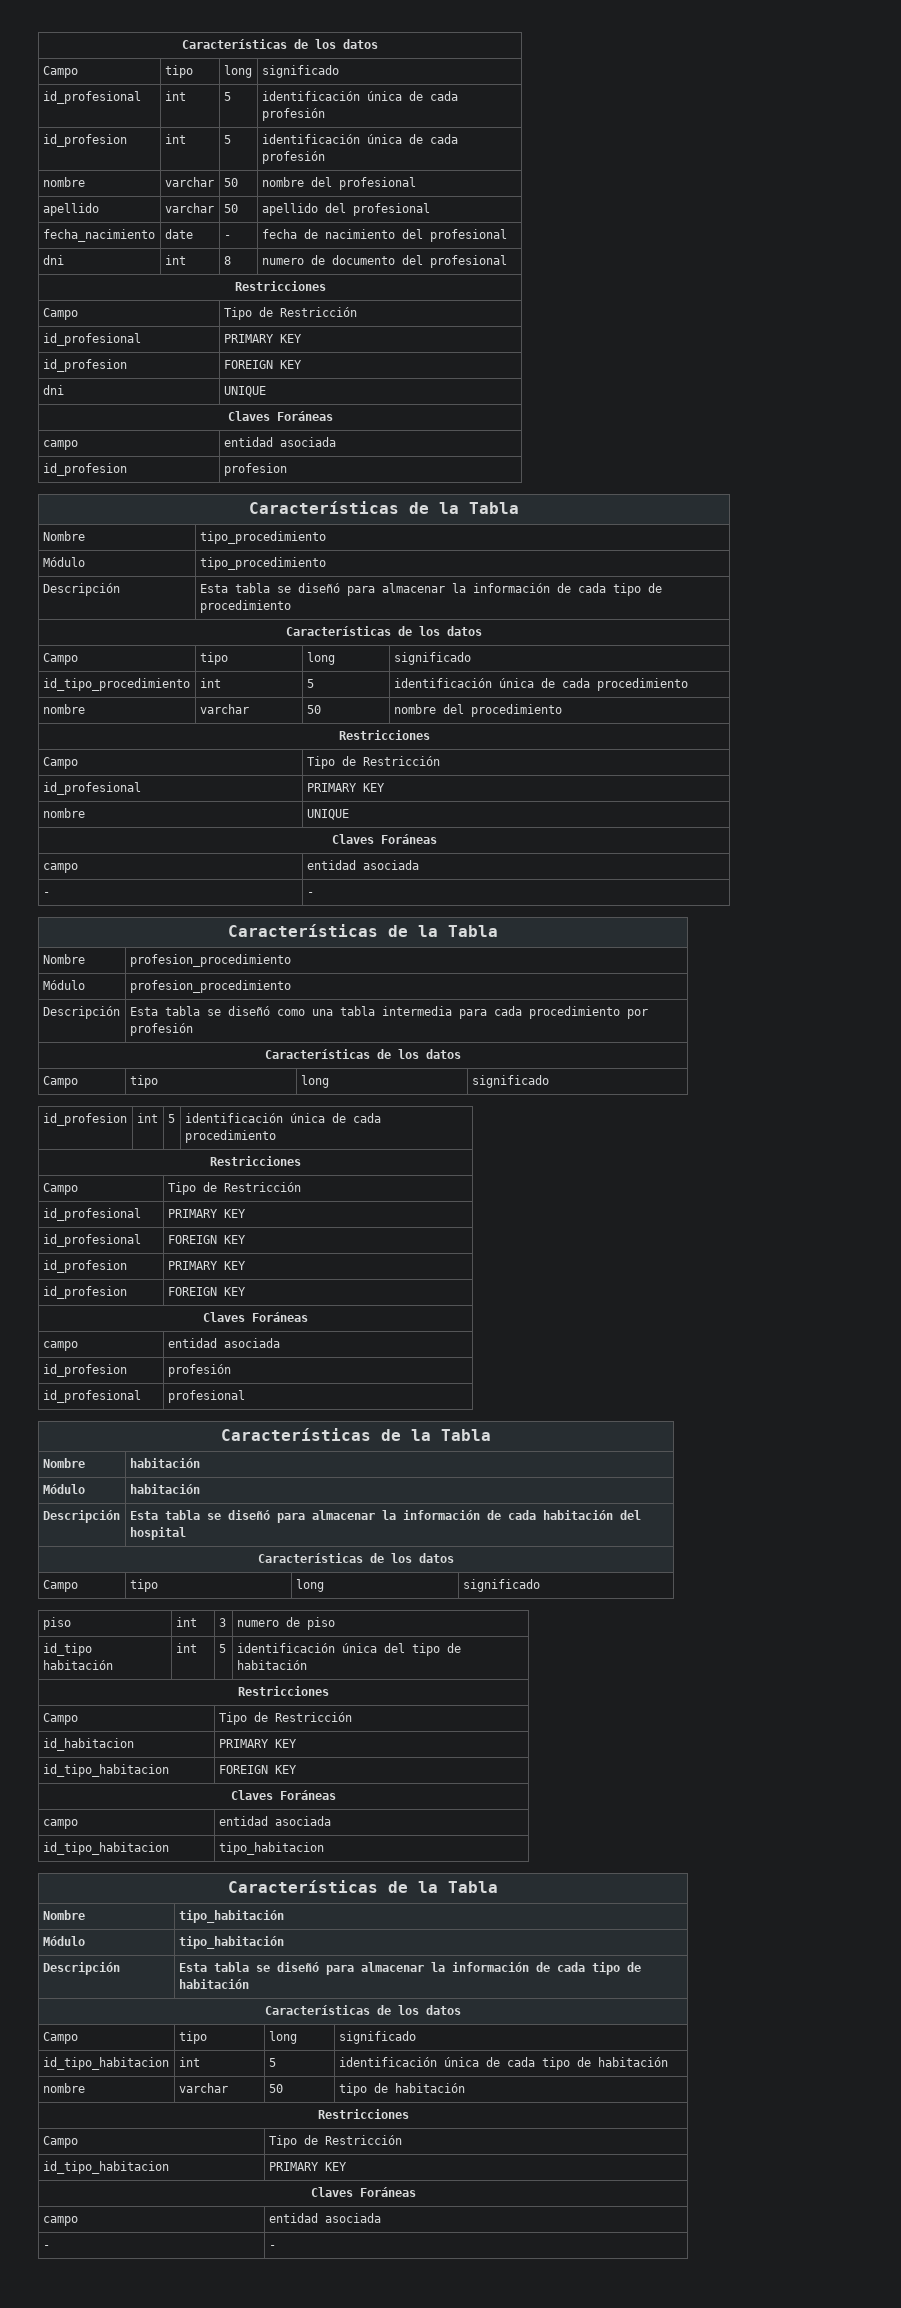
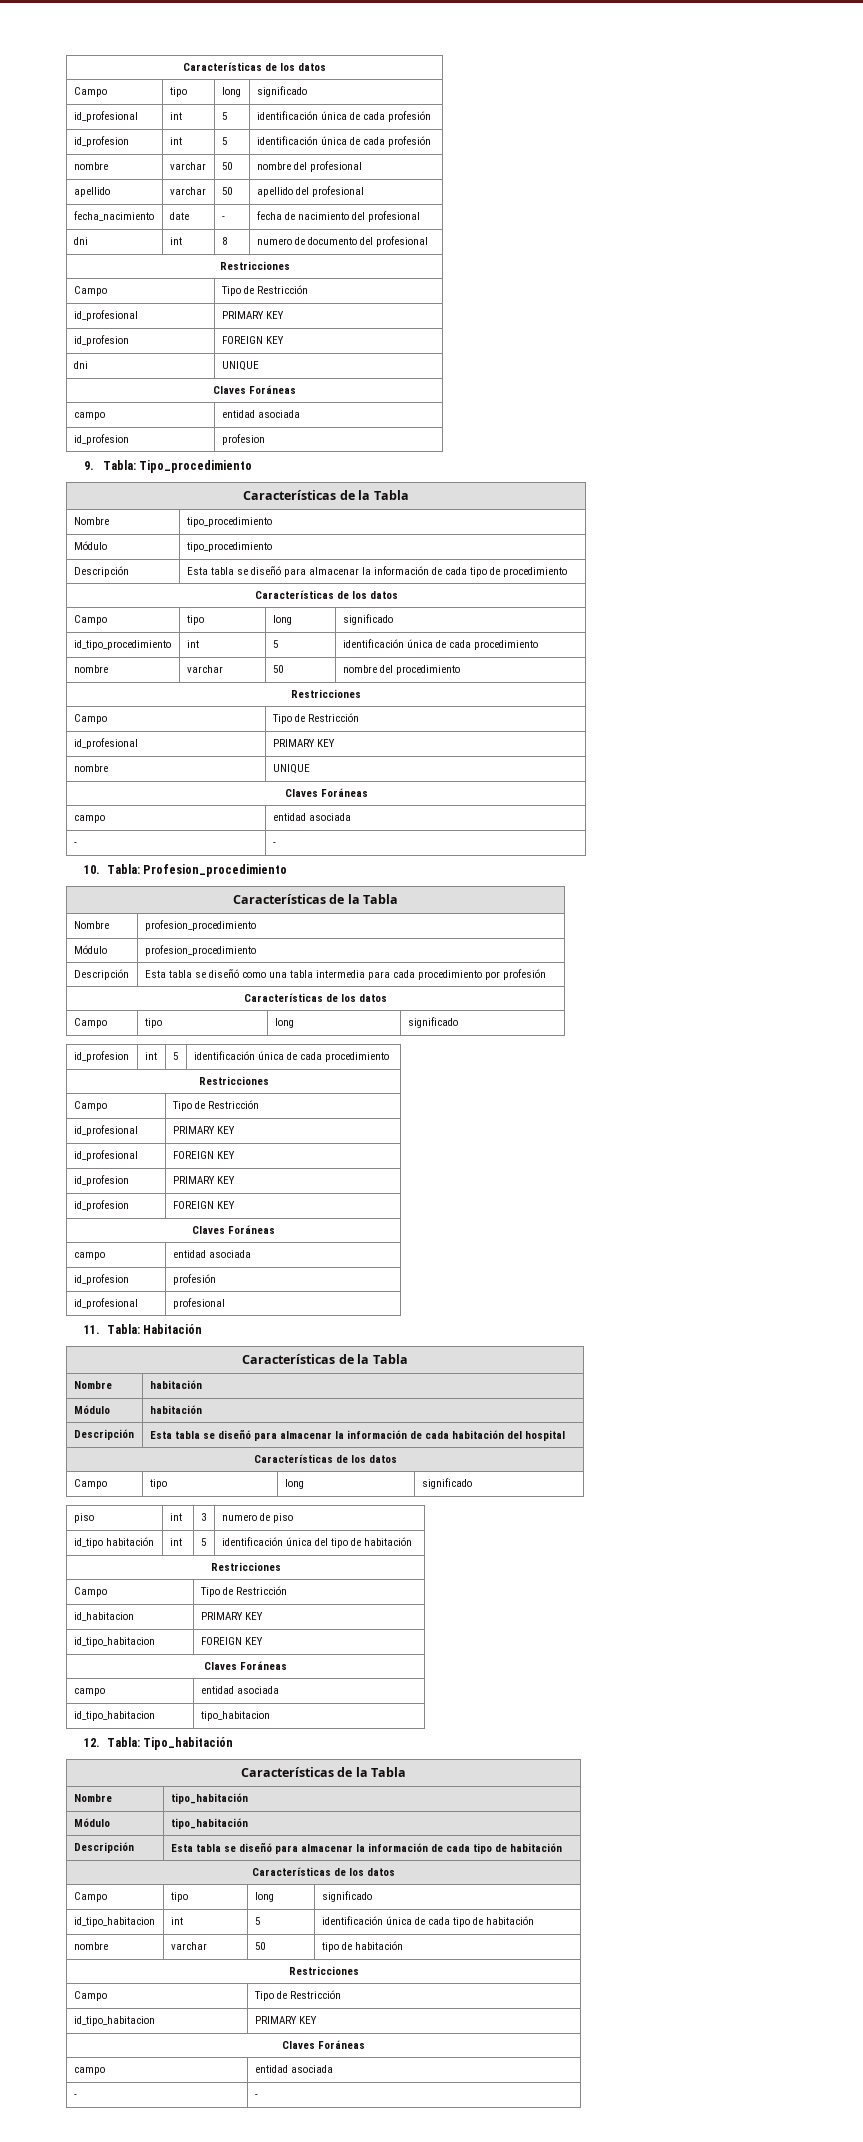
(287, 469) none -> [84,460,253,473] // 9. Tabla: Tipo_procedimiento
(314, 894) none -> [84,864,287,877] // 10. Tabla: Profesion_procedimiento
(245, 1396) none -> [84,1324,202,1334] // 11. Tabla: Habitación
(324, 1848) none -> [84,1737,233,1750] // 12. Tabla: Tipo_habitación

